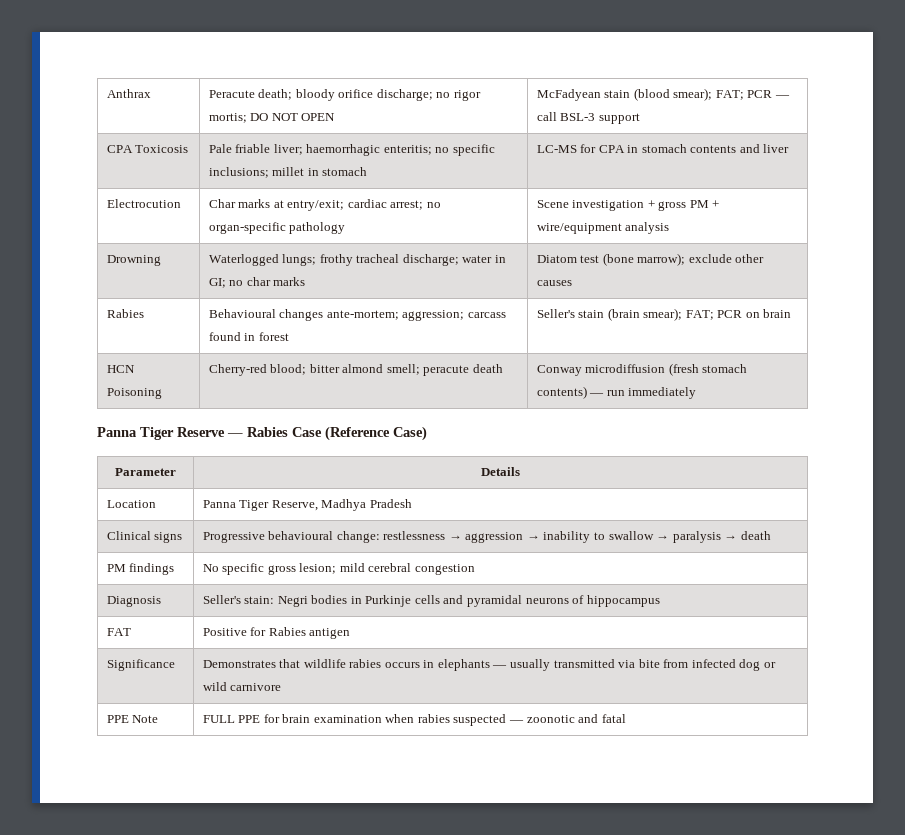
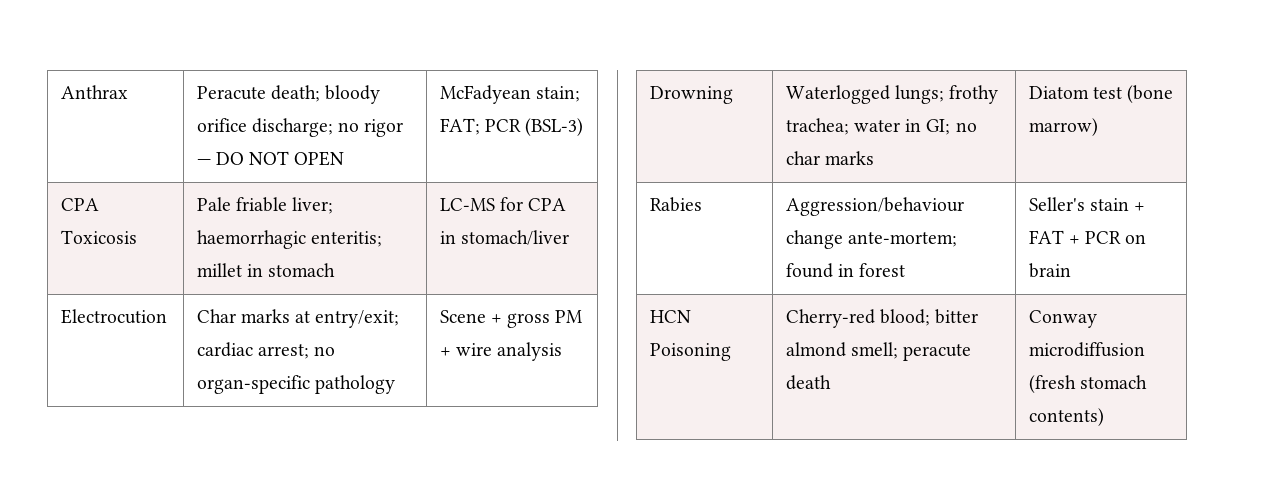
[208,113,247,123] mortis; -> [196,159,211,165] —
[604,88,790,101] [536,112,640,124] stain (blood smear); FAT; PCR — call BSL-3 support -> [535,86,580,102] [439,118,584,136] stain; FAT; PCR (BSL-3)
[435,144,495,156] [208,167,269,178] no specific inclusions; -> (382, 239) none
[641,144,790,153] stomach contents and liver -> [460,230,569,245] stomach/liver
[572,200,645,211] investigation -> (486, 316) none
[536,223,622,234] wire/equipment -> [455,343,492,356] wire
[356,254,459,266] tracheal discharge; -> [785,118,849,135] trachea;
[637,253,765,266] [536,280,572,286] [106,309,144,318] [208,309,506,321] marrow); exclude other causes // Rabies | Behavioural changes ante-mortem; aggression; carcass -> [1028,118,1098,136] [649,197,702,212] [785,197,964,216] [785,230,957,249] marrow) // Rabies | Aggression/behaviour change ante-mortem;
[607,308,714,321] (brain smear); FAT; -> [1134,202,1146,211] [1028,230,1080,244] + FAT +
[589,387,697,399] [97,426,427,441] [115,468,176,476] [481,467,520,476] [106,500,156,508] [202,499,412,511] [106,531,183,543] [202,531,771,543] [106,563,175,575] [202,563,475,575] [106,596,161,607] [202,595,660,607] [106,628,131,636] [202,627,351,639] [106,659,175,671] [202,659,776,671] [202,682,282,691] [106,715,159,723] [202,714,626,726] — run immediately // Panna Tiger Reserve — Rabies Case (Reference Case) // Parameter | Details // Location | Panna Tiger Reserve, Madhya Pradesh // Clinical signs | Progressive behavioural change: restlessness → aggression → inability to swallow → paralysis → death // PM findings | No specific gross lesion; mild cerebral congestion // Diagnosis | Seller's stain: Negri bodies in Purkinje cells and pyramidal neurons of hippocampus // FAT | Positive for Rabies antigen // Significance | Demonstrates that wildlife rabies occurs in elephants — usually transmitted via bite from infected dog or wild carnivore // PPE Note | FULL PPE for brain examination when rabies suspected — zoonotic and fatal -> (1104, 417) none

